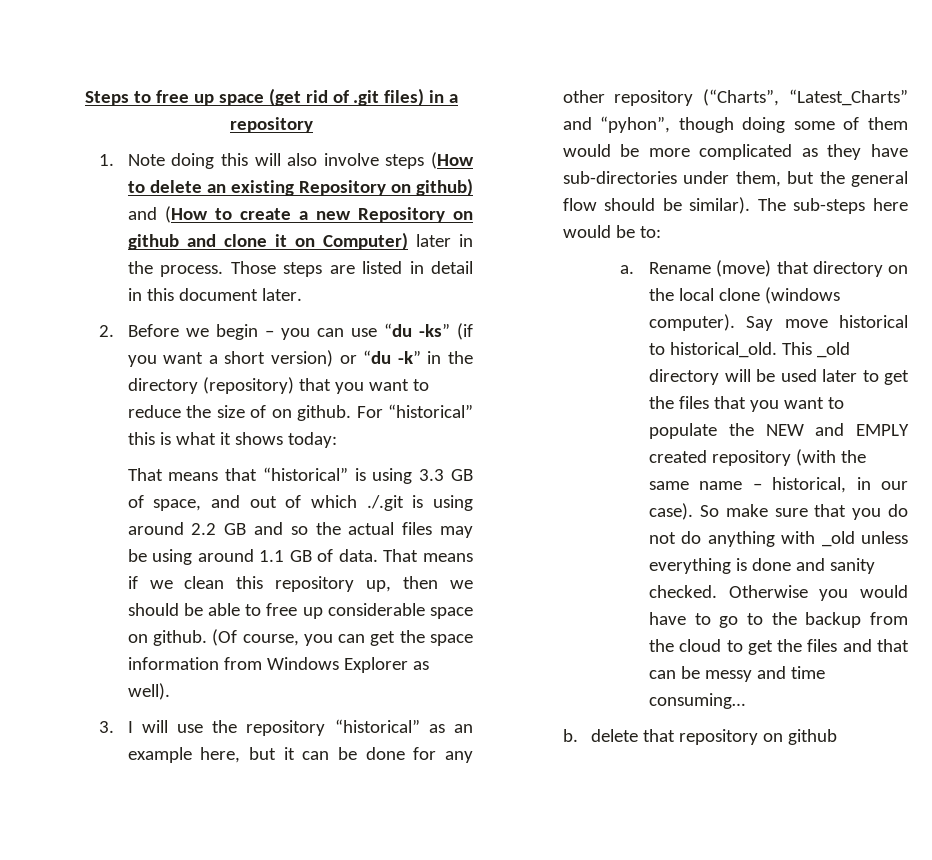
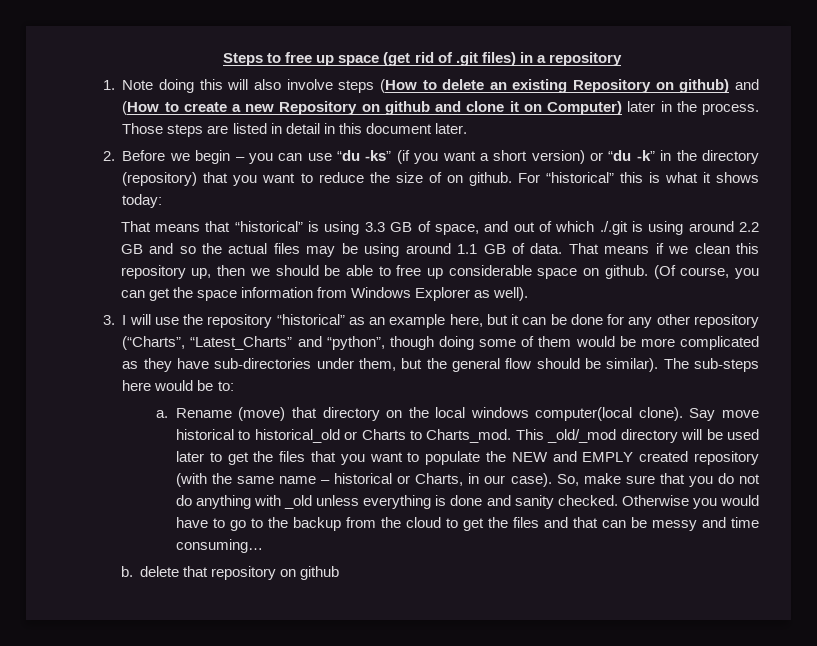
[600,116,671,133] “pyhon”, -> [326,336,385,350] “python”,
[719,287,841,304] [649,314,736,331] clone (windows computer). -> [470,407,683,421] windows computer(local clone).
[670,342,851,358] historical_old. This _old -> [254,429,617,443] historical_old or Charts to Charts_mod. This _old/_mod
[772,477,847,493] historical, -> [334,473,464,486] historical or Charts,
[699,505,719,517] So -> [556,474,579,486] So,

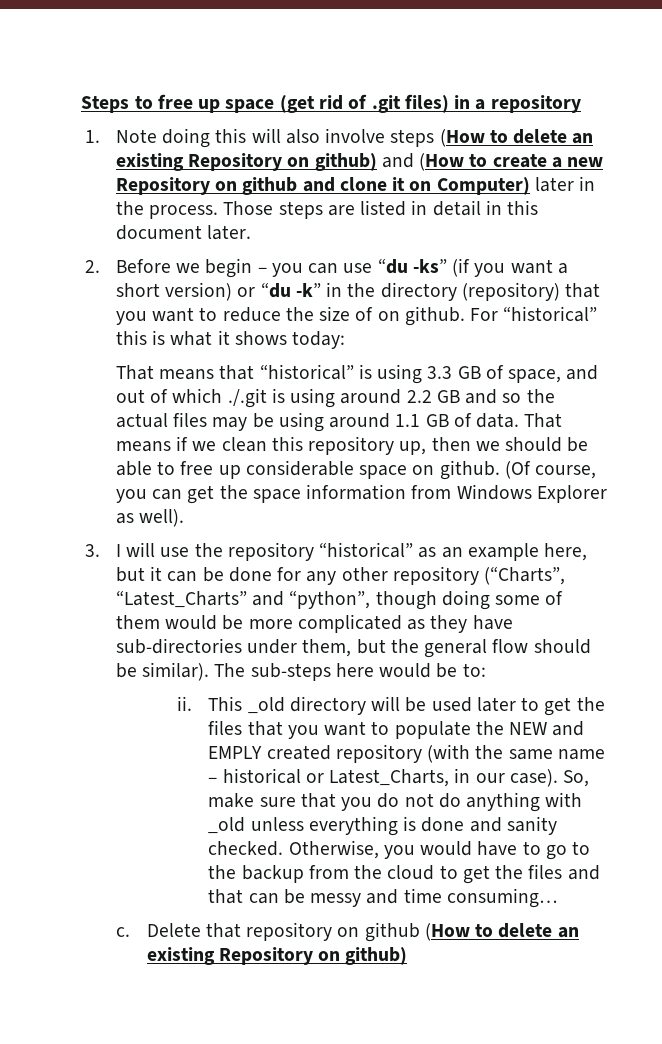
[156,407,760,421] [175,429,617,443] a. Rename (move) that directory on the local windows computer(local clone). Say move historical to historical_old or Charts to Charts_mod. This _old/_mod -> [177,696,285,714] ii. This _old
[415,473,464,486] Charts, -> [329,769,450,787] Latest_Charts,
[621,495,689,506] Otherwise -> [288,840,379,859] Otherwise,
[120,566,180,577] b. delete -> [115,923,201,937] c. Delete
(340, 573) none -> [424,923,579,941] [146,947,408,965] (How to delete an existing Repository on github)

